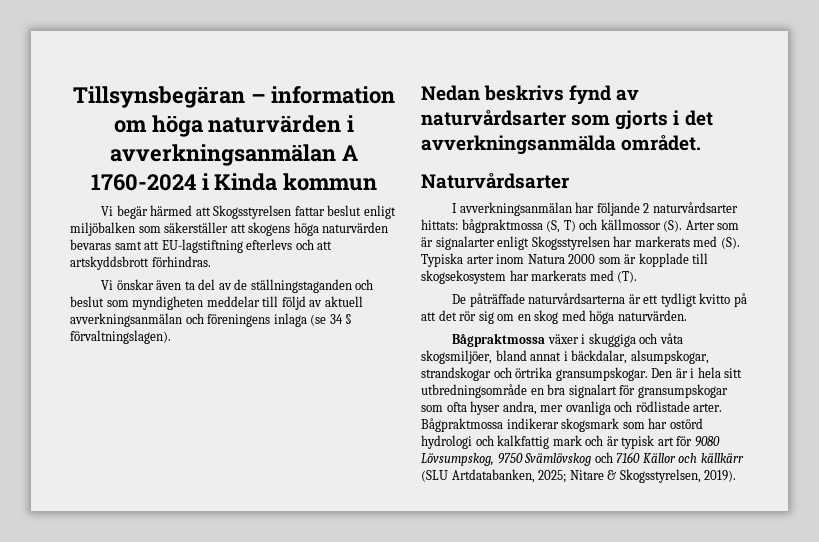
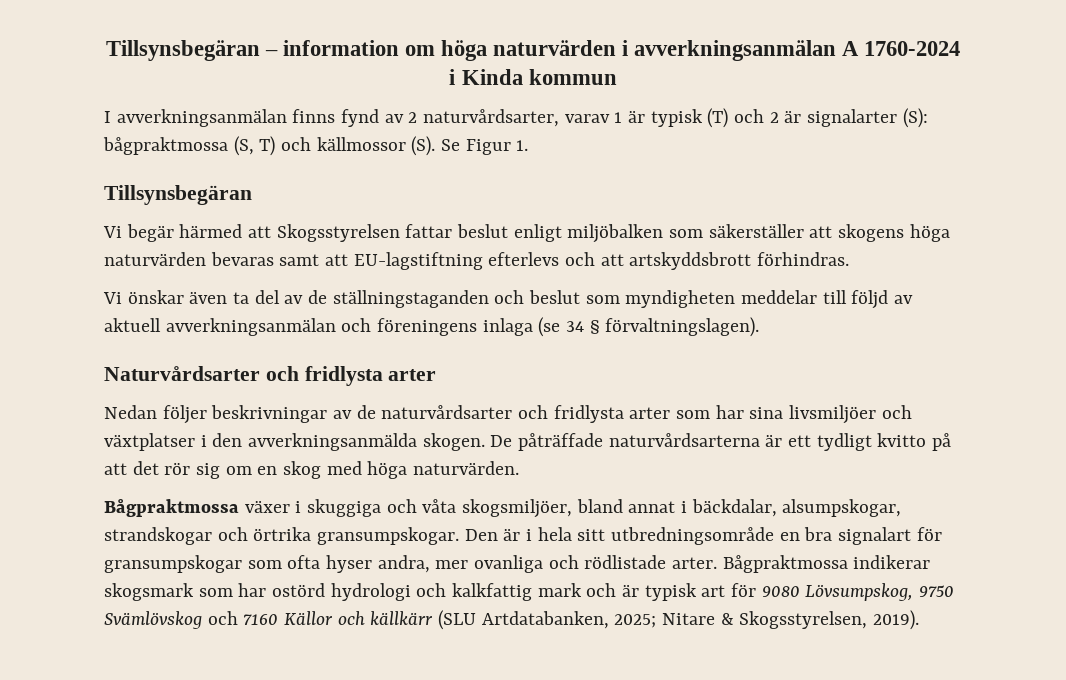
(378, 182) none -> [104,108,928,128] [103,136,529,156] [104,185,252,205] // I avverkningsanmälan finns fynd av 2 naturvårdsarter, varav 1 är typisk (T) och 2 är signalarter (S): bågpraktmossa (S, T) och källmossor (S). Se Figur 1. // Tillsynsbegäran
[421,85,640,105] [421,110,713,130] [421,135,702,155] [421,173,569,189] [452,202,738,216] [421,219,740,233] [421,236,740,250] [421,253,709,267] [421,270,638,284] Nedan beskrivs fynd av naturvårdsarter som gjorts i det avverkningsanmälda området. // Naturvårdsarter // I avverkningsanmälan har följande 2 naturvårdsarter hittats: bågpraktmossa (S, T) och källmossor (S). Arter som är signalarter enligt Skogsstyrelsen har markerats med (S). Typiska arter inom Natura 2000 som är kopplade till skogsekosystem har markerats med (T). // -> [104,366,437,386] [104,405,912,424] [104,433,485,451] Naturvårdsarter och fridlysta arter // Nedan följer beskrivningar av de naturvårdsarter och fridlysta arter som har sina livsmiljöer och växtplatser i den avverkningsanmälda skogen.

